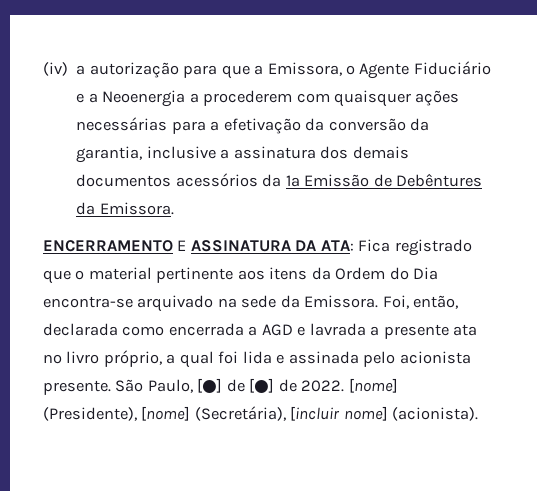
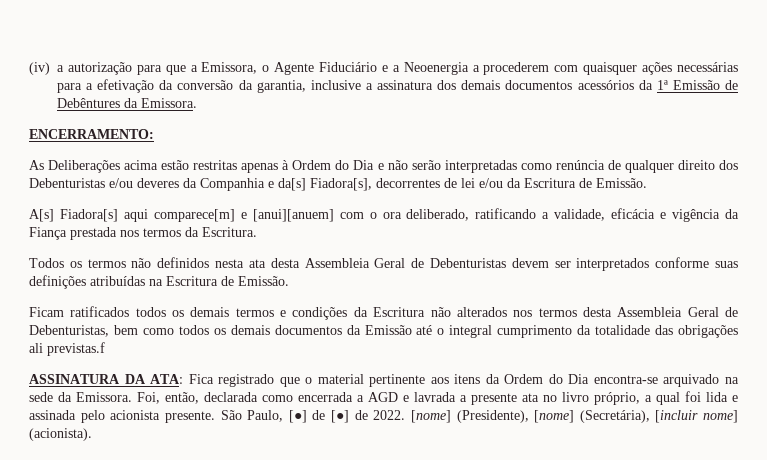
[43,240,187,252] ENCERRAMENTO E -> [29,129,154,139] [29,160,738,173] [29,178,647,191] [29,208,739,222] [29,227,257,240] [29,257,738,271] [29,275,289,289] [29,306,739,320] [29,325,738,338] [29,342,105,356] ENCERRAMENTO: // As Deliberações acima estão restritas apenas à Ordem do Dia e não serão interpretadas como renúncia de qualquer direito dos Debenturistas e/ou deveres da Companhia e da[s] Fiadora[s], decorrentes de lei e/ou da Escritura de Emissão. // A[s] Fiadora[s] aqui comparece[m] e [anui][anuem] com o ora deliberado, ratificando a validade, eficácia e vigência da Fiança prestada nos termos da Escritura. // Todos os termos não definidos nesta ata desta Assembleia Geral de Debenturistas devem ser interpretados conforme suas definições atribuídas na Escritura de Emissão. // Ficam ratificados todos os demais termos e condições da Escritura não alterados nos termos desta Assembleia Geral de Debenturistas, bem como todos os demais documentos da Emissão até o integral cumprimento da totalidade das obrigações ali previstas.f //

